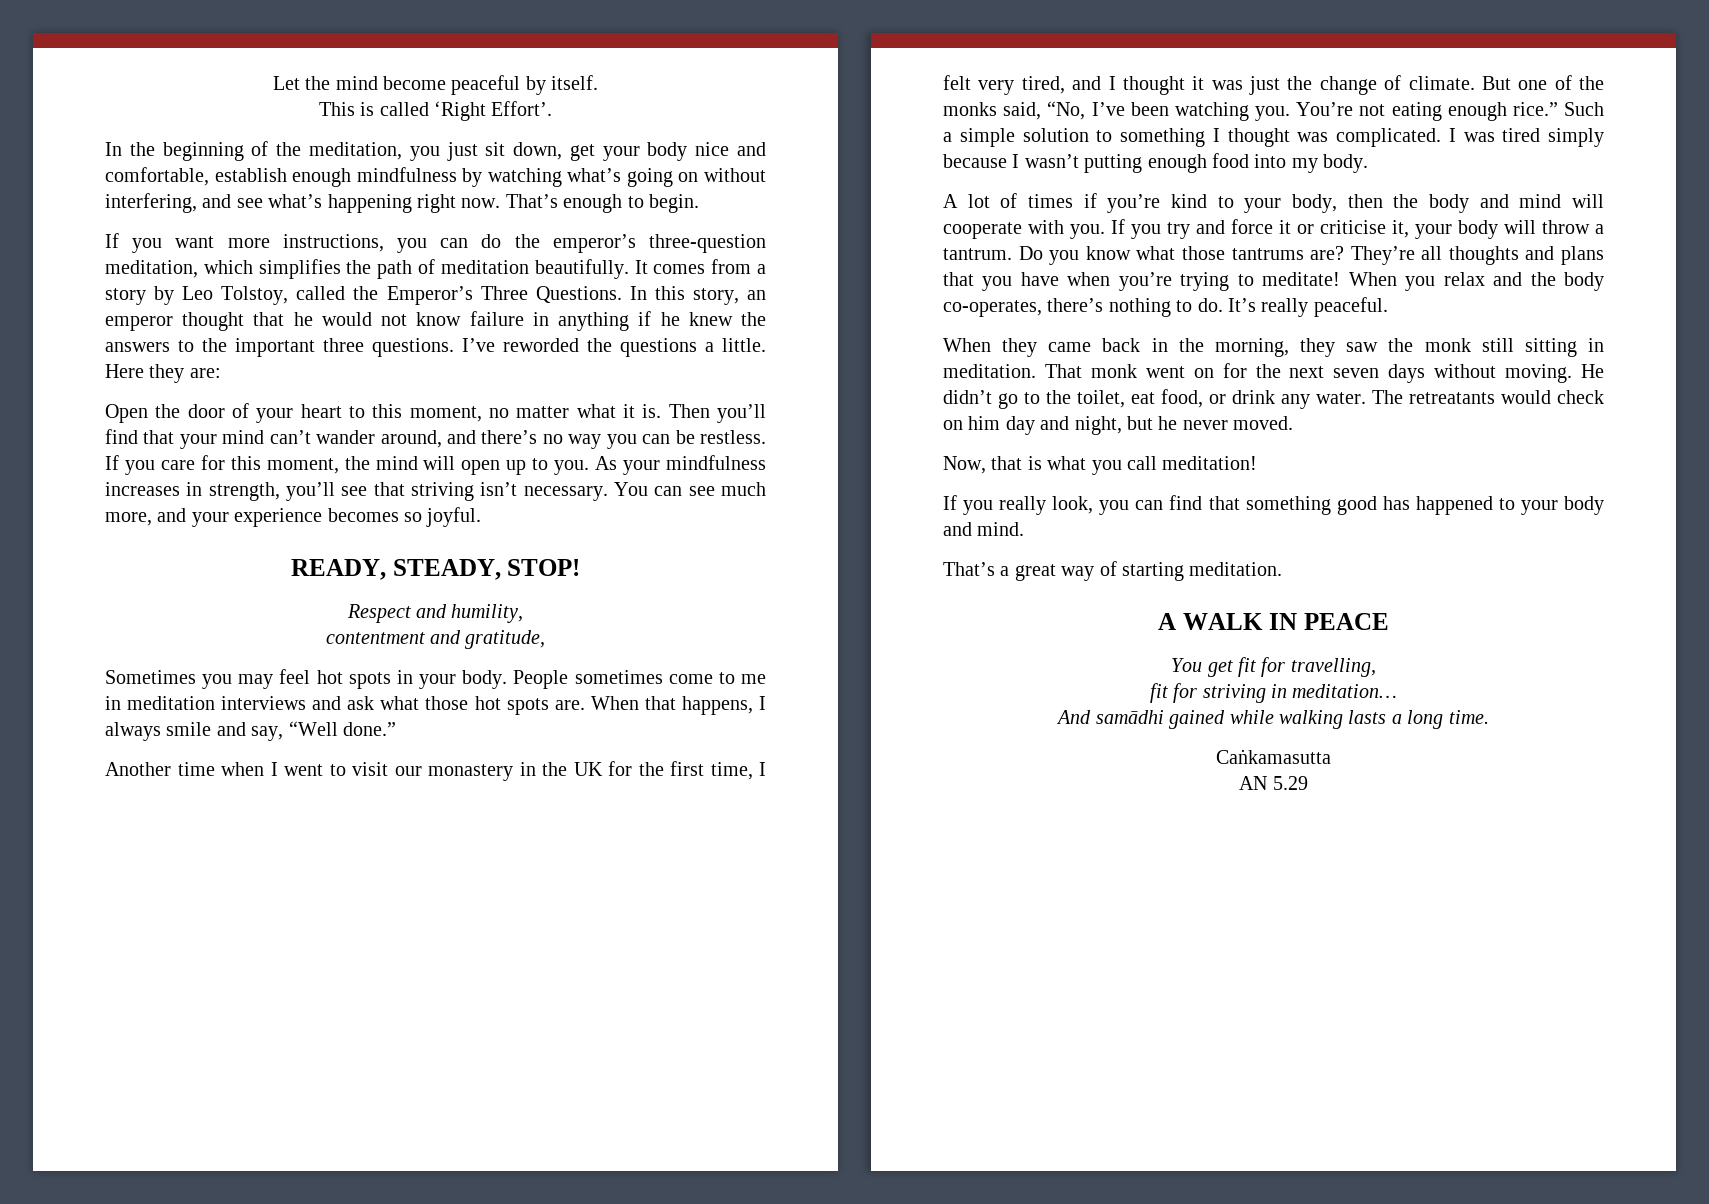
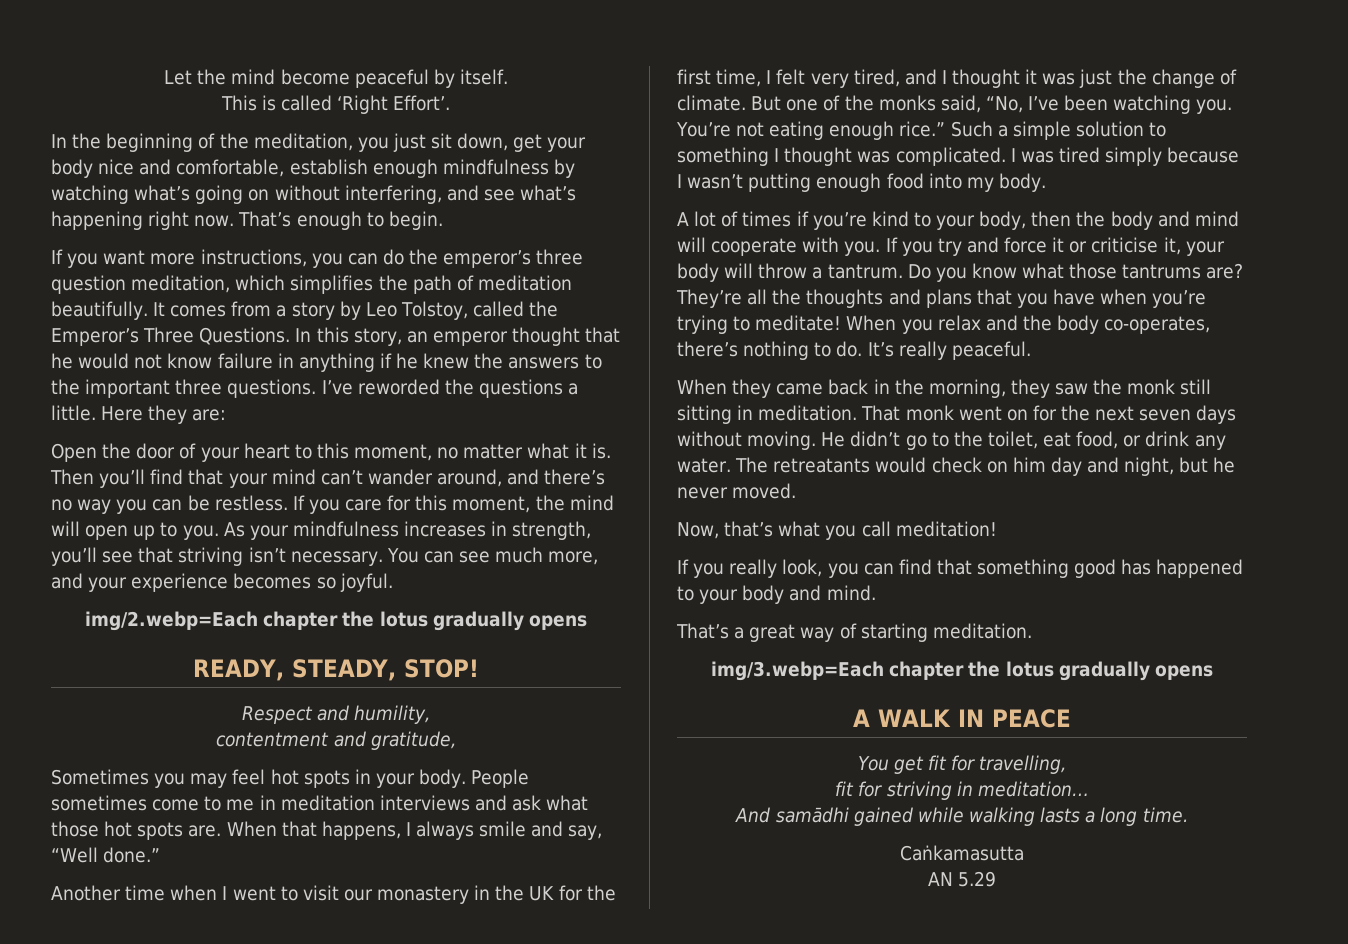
[649,234,766,253] three-question -> [536,249,584,265] [51,275,126,294] three question
(482, 517) none -> [85,611,587,631] // img/2.webp=Each chapter the lotus gradually opens
(1443, 253) none -> [772,289,802,305] the
[991,456,1042,470] that is -> [724,521,774,537] that’s
(1283, 569) none -> [711,661,1213,681] // img/3.webp=Each chapter the lotus gradually opens

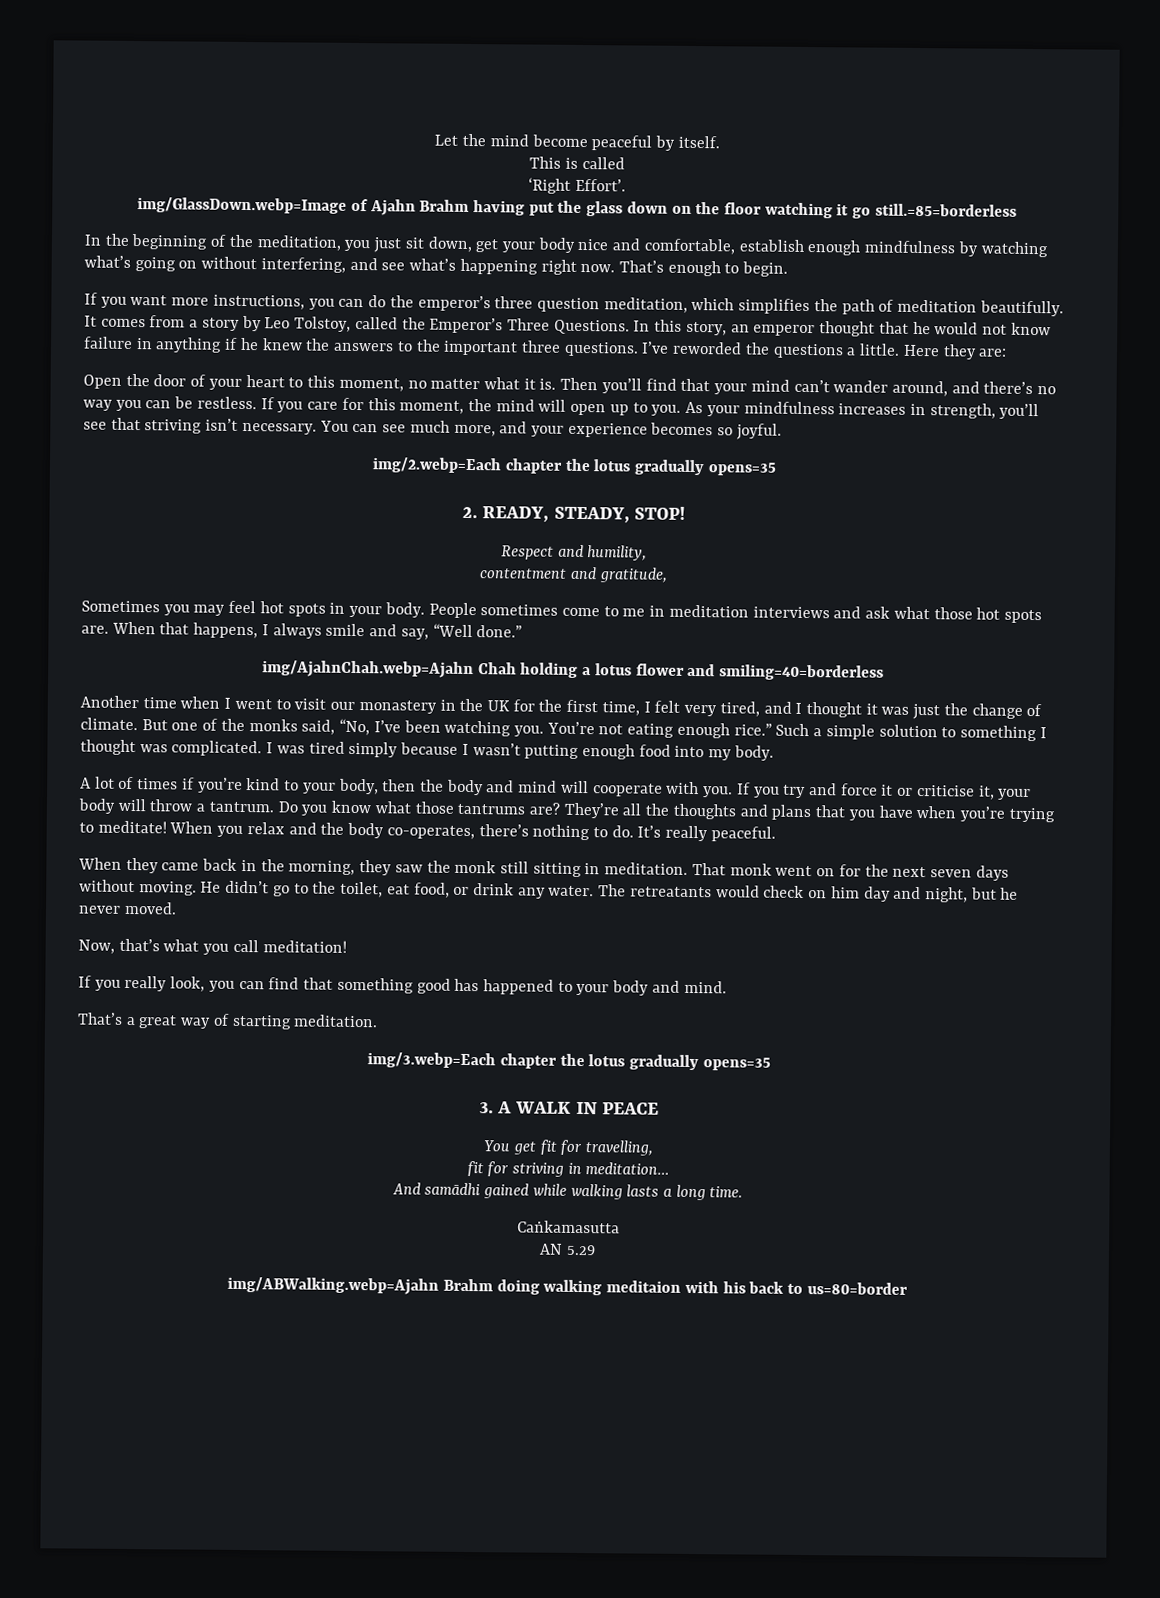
(332, 103) none -> (625, 163) //
(451, 103) none -> [137,197,1017,219] // img/GlassDown.webp=Image of Ajahn Brahm having put the glass down on the floor watching it go still.=85=borderless
[528,615,587,630] opens // -> [707,462,777,476] [461,506,478,519] opens=35 // 2.
(161, 855) none -> [261,660,885,681] // img/AjahnChah.webp=Ajahn Chah holding a lotus flower and smiling=40=borderless
[1154,665,1213,680] opens // -> [702,1057,771,1071] [478,1102,494,1114] opens=35 // 3.
(997, 879) none -> [227,1276,908,1296] // img/ABWalking.webp=Ajahn Brahm doing walking meditaion with his back to us=80=border

